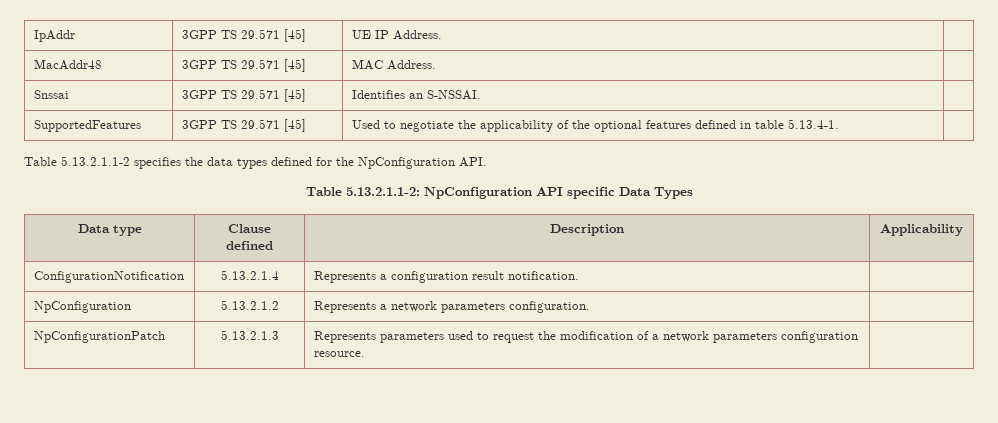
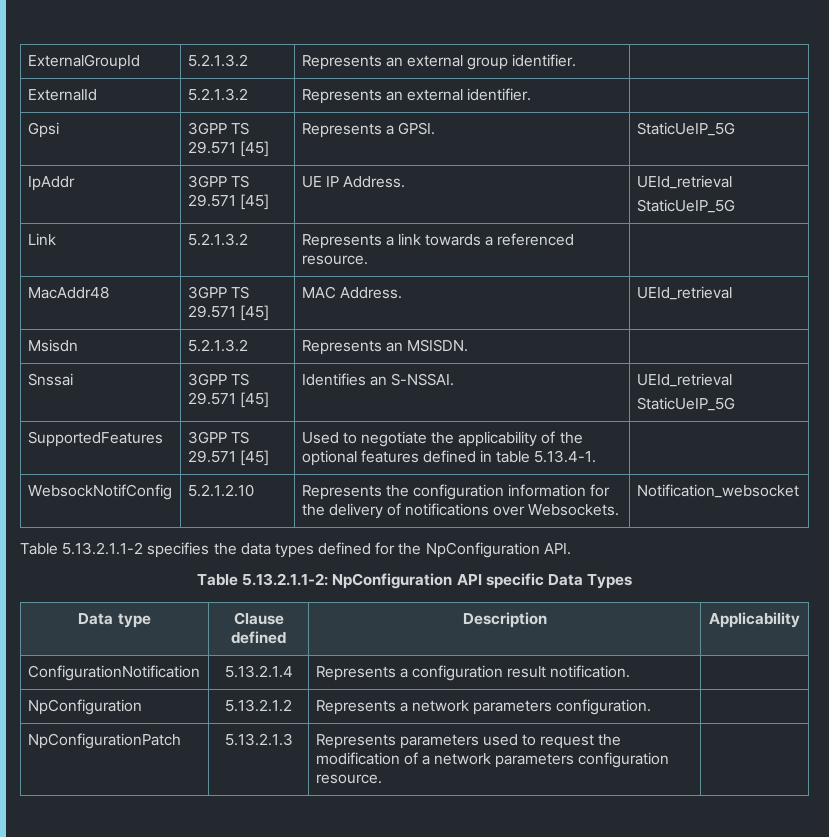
(33, 36) none -> [27,54,140,70] [187,54,248,67] [301,54,577,70] [27,89,97,101] [187,88,248,101] [301,88,532,104] [27,122,59,138] [187,122,249,135] [187,141,269,157] [301,122,435,138] [636,122,735,136] ExternalGroupId | 5.2.1.3.2 | Represents an external group identifier. | // ExternalId | 5.2.1.3.2 | Represents an external identifier. | // Gpsi | 3GPP TS 29.571 [45] | Represents a GPSI. | StaticUeIP_5G //
(442, 35) none -> [636,175,732,189] [636,199,735,213] [27,233,56,245] [187,233,248,246] [301,233,575,249] [301,255,368,265] | UEId_retrieval // StaticUeIP_5G // Link | 5.2.1.3.2 | Represents a link towards a referenced resource.
(436, 65) none -> [636,286,732,300] [27,339,78,352] [187,339,248,352] [301,339,468,355] | UEId_retrieval // Msisdn | 5.2.1.3.2 | Represents an MSISDN.
(481, 95) none -> [636,373,732,387] [636,397,735,411] UEId_retrieval // StaticUeIP_5G
(839, 124) none -> [27,484,172,500] [187,484,254,497] [301,484,611,500] [301,503,620,519] [636,484,799,498] // WebsockNotifConfig | 5.2.1.2.10 | Represents the configuration information for the delivery of notifications over Websockets. | Notification_websocket

